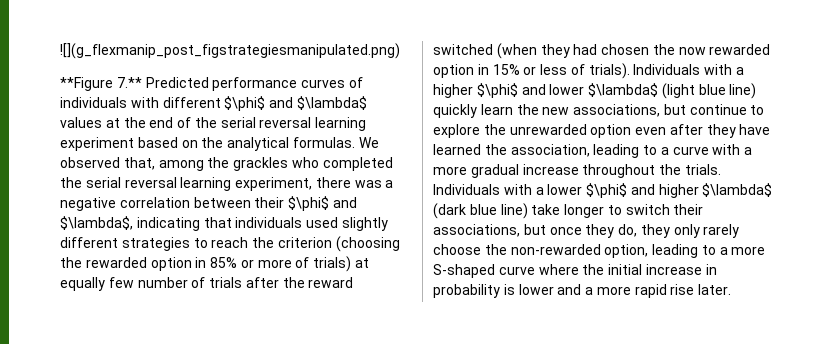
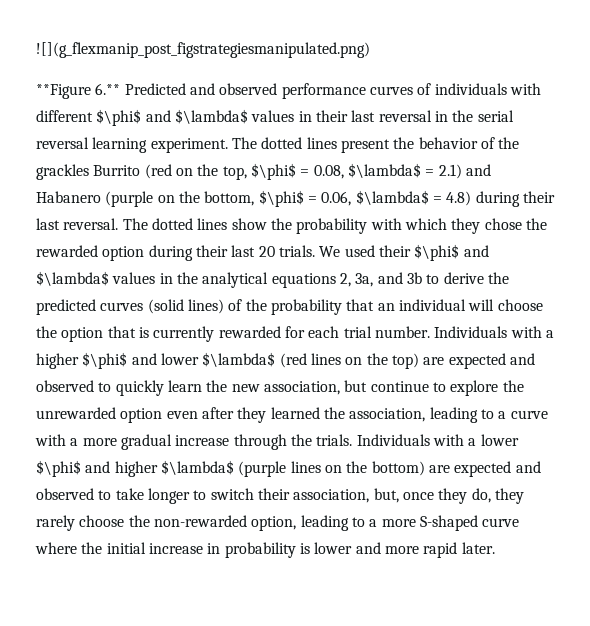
[116,77,209,88] 7.** Predicted -> [95,83,278,95] 6.** Predicted and observed
[105,117,367,131] [60,137,379,151] [60,157,393,171] [60,177,394,191] [60,196,357,211] [60,216,388,231] [60,236,400,252] [60,256,370,272] [60,277,354,291] [433,43,771,59] [433,63,630,79] at the end of the serial reversal learning experiment based on the analytical formulas. We observed that, among the grackles who completed the serial reversal learning experiment, there was a negative correlation between their $\phi$ and $\lambda$, indicating that individuals used slightly different strategies to reach the criterion (choosing the rewarded option in 85% or more of trials) at equally few number of trials after the reward switched (when they had chosen the now rewarded option in 15% or less of trials). -> [298,110,514,122] [36,137,520,153] [36,163,491,180] [36,190,555,207] [36,218,547,234] [36,244,489,261] [36,271,509,288] [36,299,543,315] [36,326,430,342] in their last reversal in the serial reversal learning experiment. The dotted lines present the behavior of the grackles Burrito (red on the top, $\phi$ = 0.08, $\lambda$ = 2.1) and Habanero (purple on the bottom, $\phi$ = 0.06, $\lambda$ = 4.8) during their last reversal. The dotted lines show the probability with which they chose the rewarded option during their last 20 trials. We used their $\phi$ and $\lambda$ values in the analytical equations 2, 3a, and 3b to derive the predicted curves (solid lines) of the probability that an individual will choose the option that is currently rewarded for each trial number.
[661,83,757,99] (light blue line) -> [279,353,535,369] [36,380,112,392] (red lines on the top) are expected and observed to
[573,104,661,117] associations, -> [263,381,340,395] association,
[739,124,771,135] have -> (267, 415) none
[582,164,656,178] throughout -> [233,434,287,450] through
[433,203,528,219] (dark blue line) -> [238,461,541,477] [36,488,112,500] (purple lines on the bottom) are expected and observed to
[433,224,546,237] associations, but -> [293,488,399,503] association, but,
[673,224,700,238] only -> (524, 496) none
[585,287,594,295] a -> (381, 548) none
[670,284,695,295] rise -> (458, 550) none

